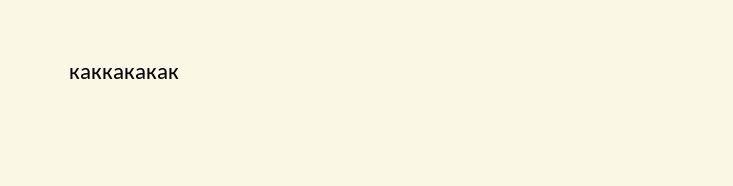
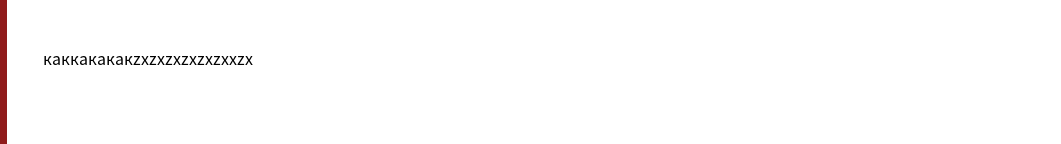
[69,68,179,79] каккакакак -> [43,56,253,65] каккакакакzxzxzxzxzxzxxzx

